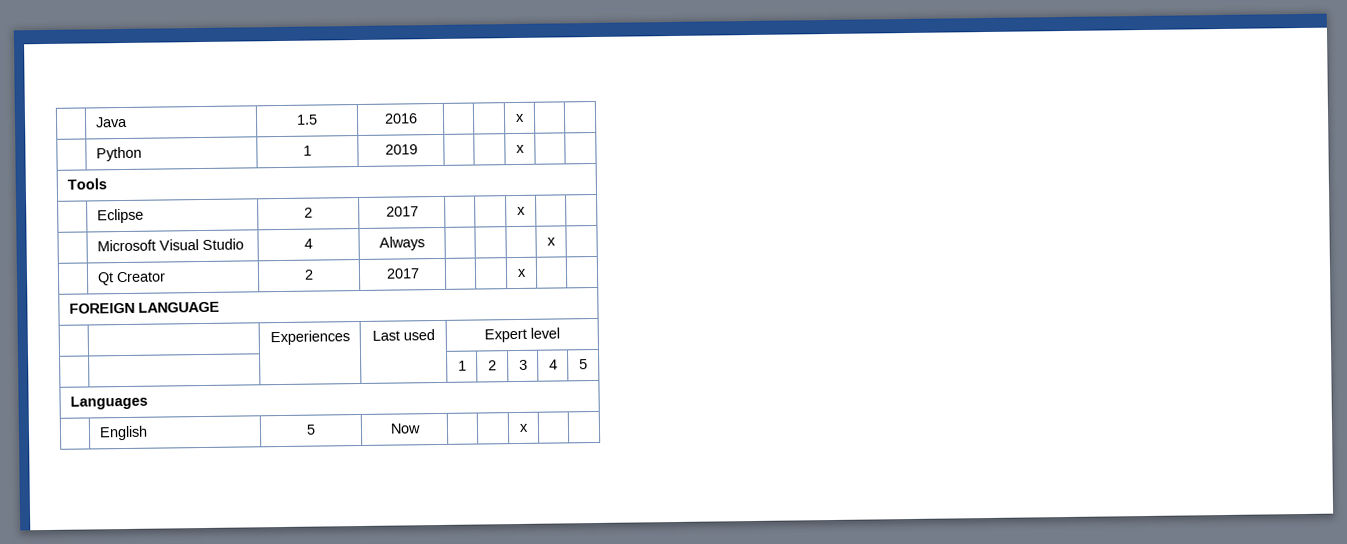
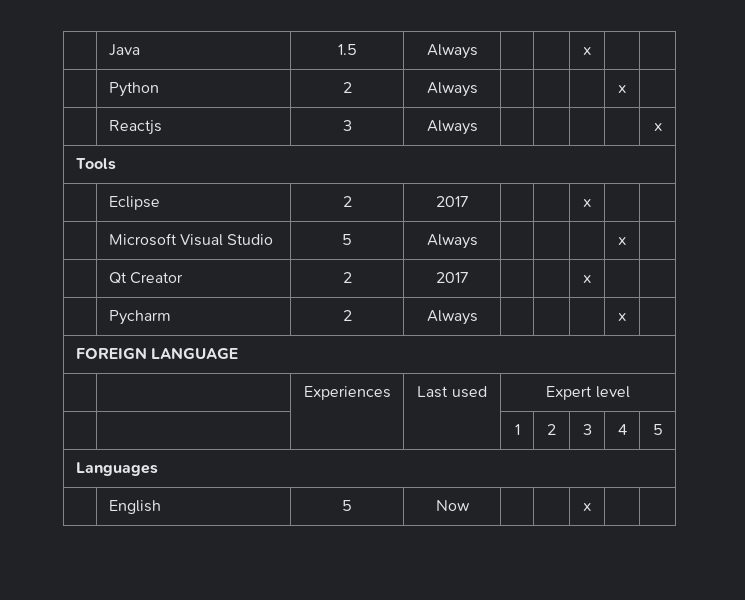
[383,113,418,124] 2016 -> [426,44,478,59] Always
[303,145,312,156] [384,144,418,155] [516,144,525,153] 1 | 2019 | | | x | | -> [342,82,352,93] [426,82,478,97] [618,85,626,93] [108,120,162,135] [342,120,352,131] [426,120,478,135] [653,123,662,131] 2 | Always | | | | x | // | Reactjs | 3 | Always | | | | | x
[304,238,313,249] 4 -> [342,234,352,245] 5
(527, 272) none -> [108,310,171,325] [342,310,352,321] [426,310,478,325] [618,313,626,321] // | Pycharm | 2 | Always | | | | x |

